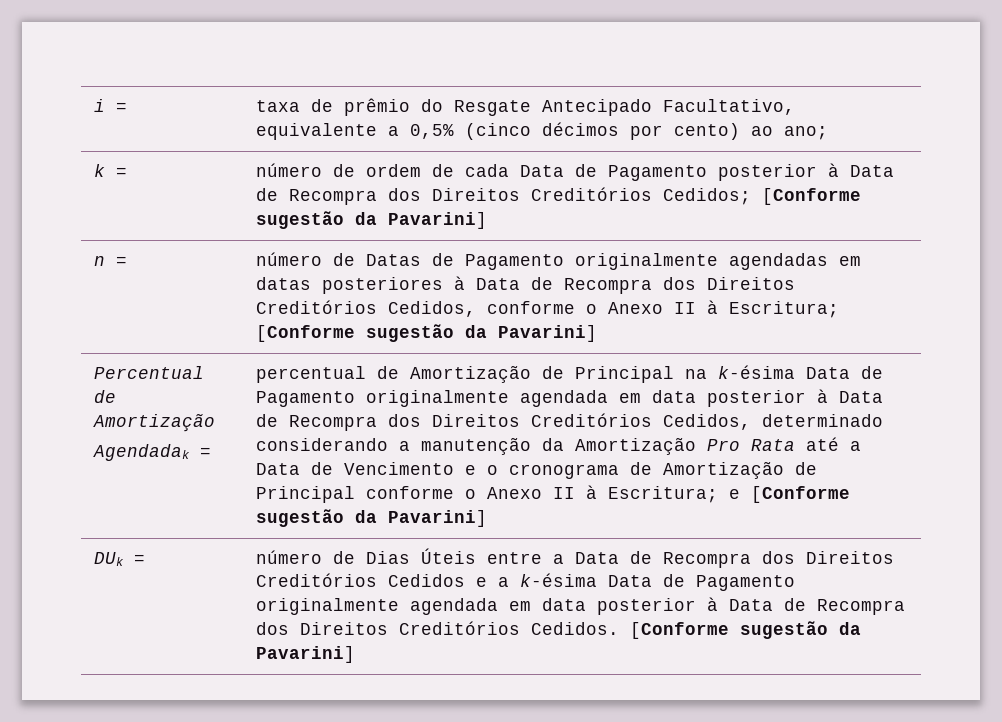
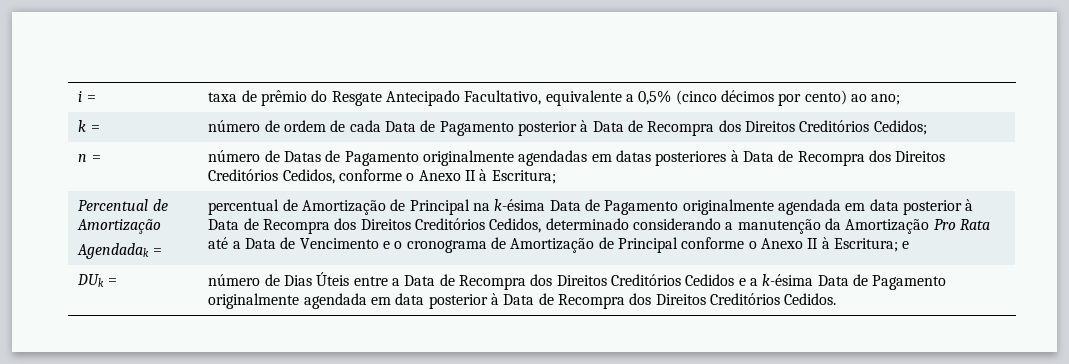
[762,188,862,205] [256,211,488,229] [Conforme sugestão da Pavarini] -> (927, 127) none
[256,324,598,342] [Conforme sugestão da Pavarini] -> (556, 177) none
[751,486,851,503] [256,509,488,527] [Conforme sugestão da Pavarini] -> (910, 245) none
[630,621,862,639] [256,646,356,663] [Conforme sugestão da Pavarini] -> (837, 299) none

